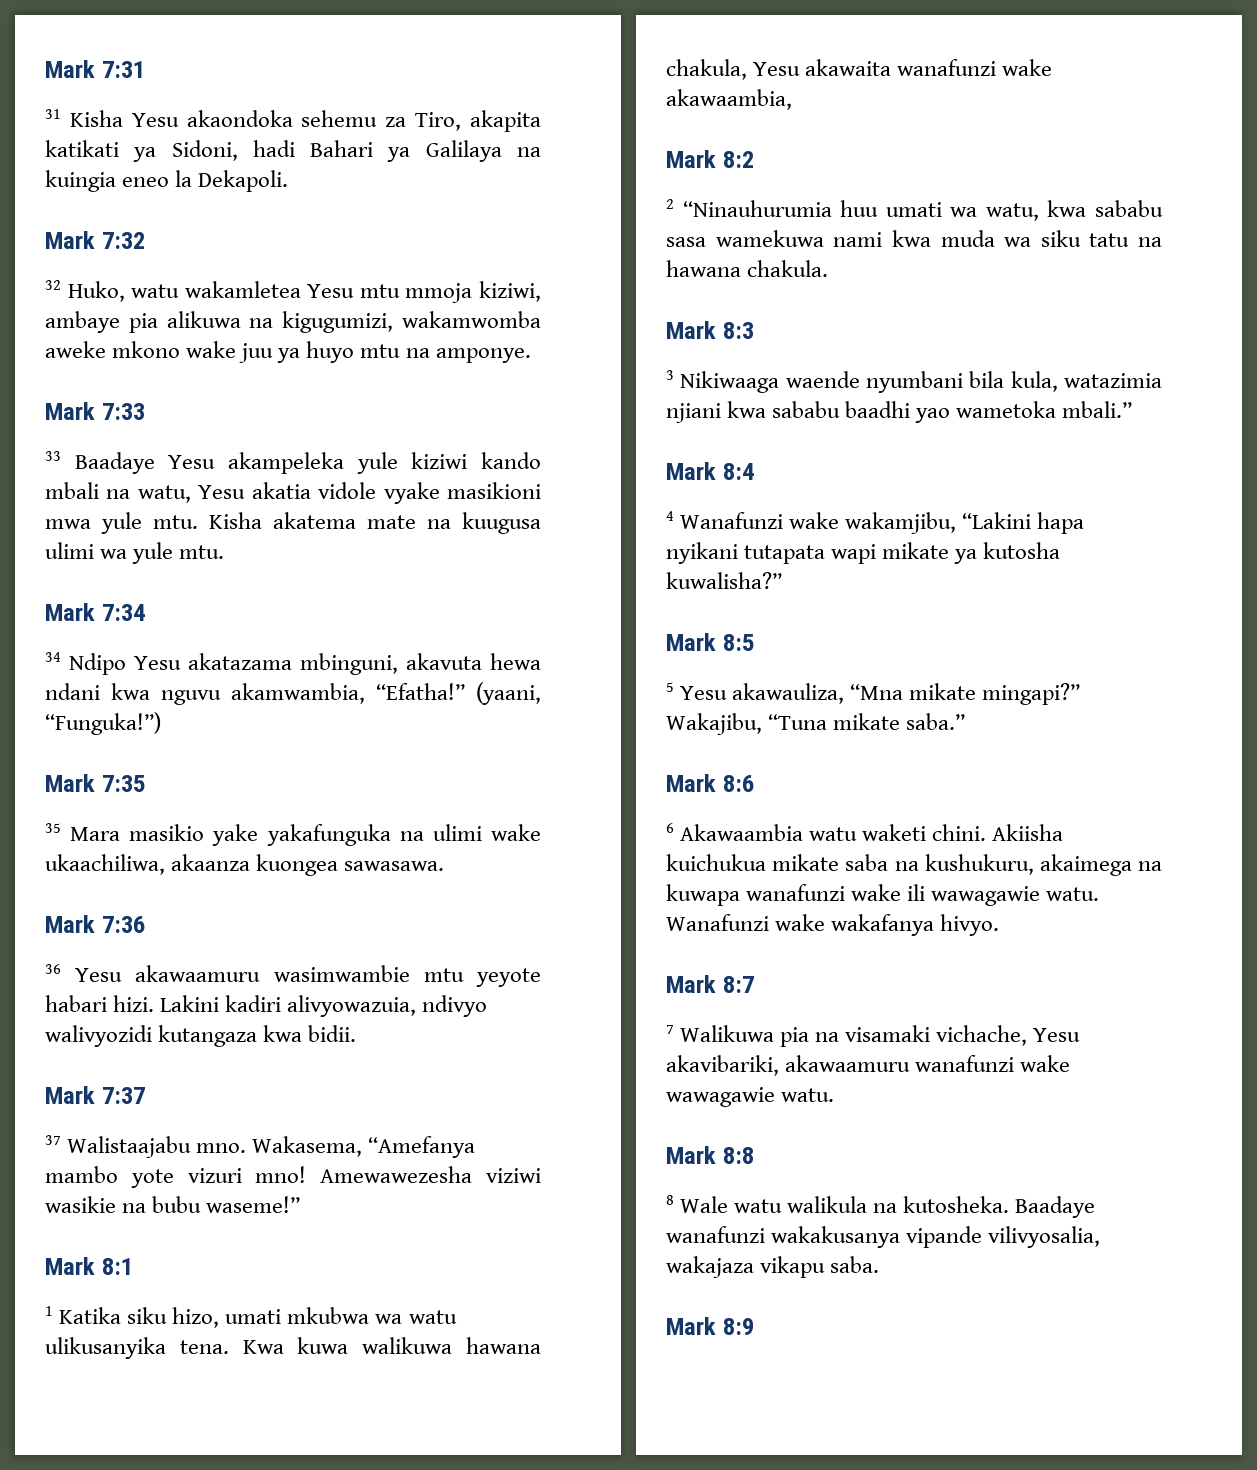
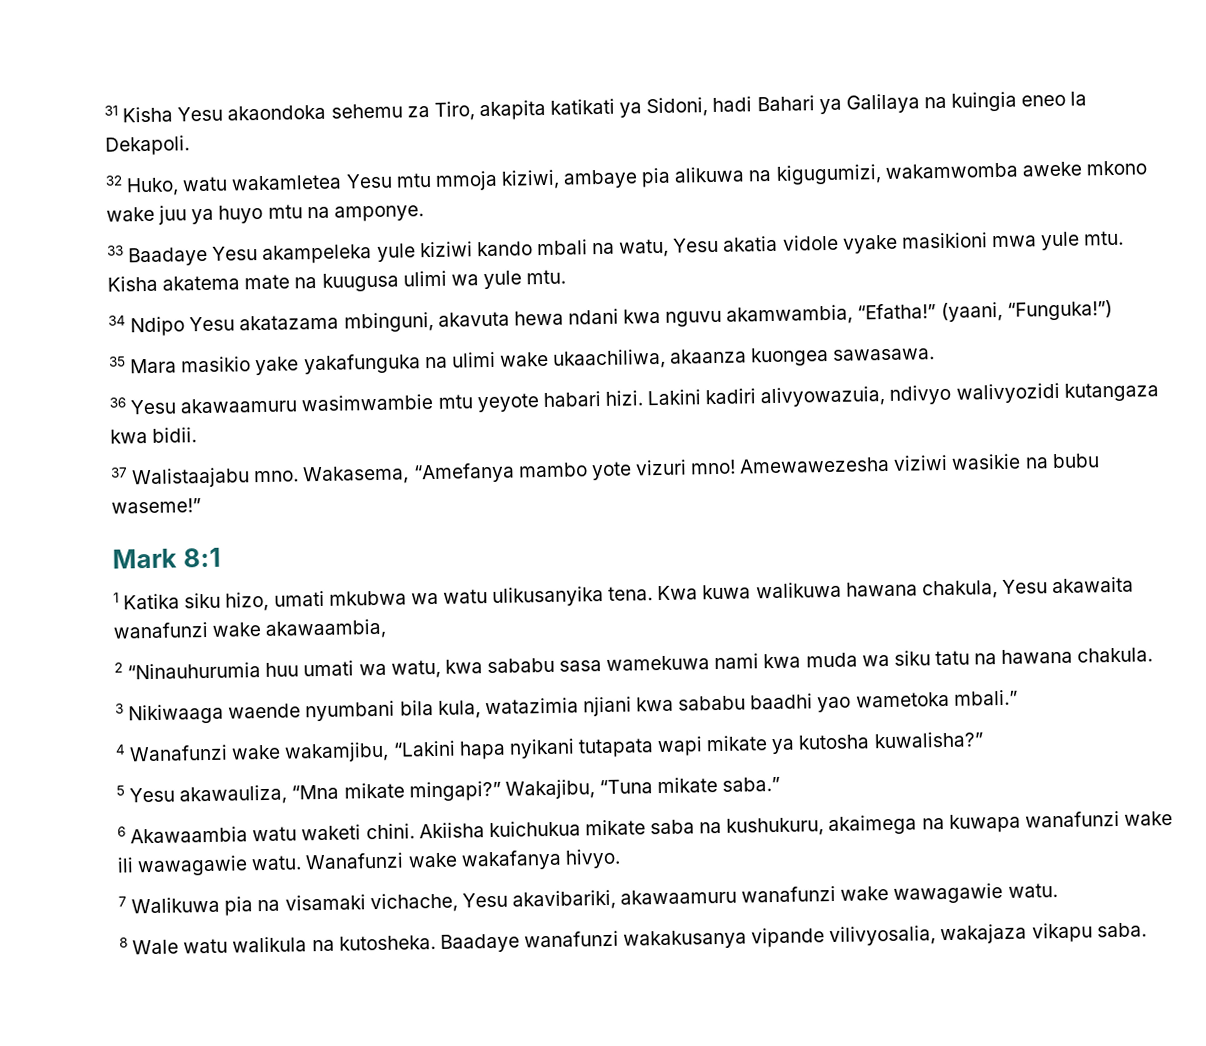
[45,60,145,78] Mark 7:31 // -> (104, 110) none
[45,231,145,249] // Mark 7:32 -> (190, 145) none
[45,402,145,420] // Mark 7:33 -> (424, 213) none
[45,603,145,621] // Mark 7:34 -> (567, 277) none
[45,774,145,792] // Mark 7:35 -> (1113, 310) none
[45,915,145,933] // Mark 7:36 -> (936, 354) none
[45,1086,145,1104] // Mark 7:37 -> (198, 435) none
[666,150,754,168] // Mark 8:2 -> (387, 629) none
[666,321,754,339] // Mark 8:3 -> (1154, 655) none
[666,462,754,480] // Mark 8:4 -> (1018, 697) none
[666,633,754,651] // Mark 8:5 -> (983, 740) none
[666,774,754,792] // Mark 8:6 -> (781, 784) none
[666,975,754,993] // Mark 8:7 -> (621, 858) none
[666,1146,754,1164] // Mark 8:8 -> (1058, 890) none
[666,1317,754,1335] // Mark 8:9 -> (1147, 930) none

